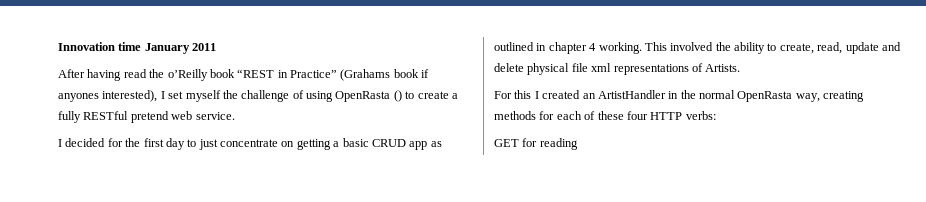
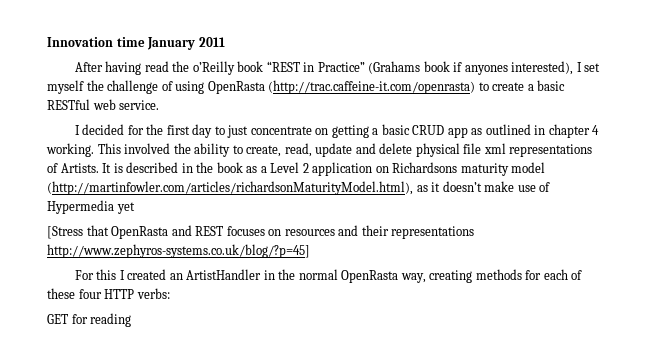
[393,90,402,102] () -> [268,80,476,94] (http://trac.caffeine-it.com/openrasta)
[58,111,169,123] fully RESTful pretend -> [537,80,566,91] [47,99,90,110] basic RESTful
(741, 68) none -> [102,162,546,176] [47,181,551,195] [47,200,135,214] [47,225,475,239] [47,244,310,258] It is described in the book as a Level 2 application on Richardsons maturity model (http://martinfowler.com/articles/richardsonMaturityModel.html), as it doesn’t make use of Hypermedia yet // [Stress that OpenRasta and REST focuses on resources and their representations http://www.zephyros-systems.co.uk/blog/?p=45]

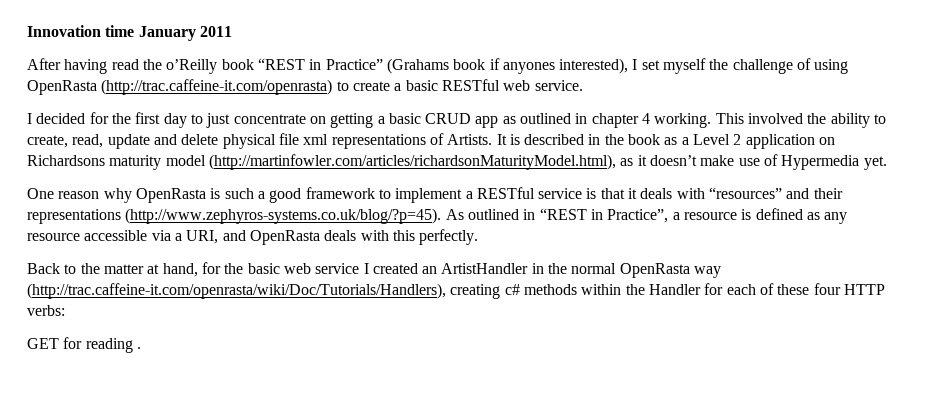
[116,202,135,214] [47,225,475,239] [47,244,310,258] [74,269,117,280] yet // [Stress that OpenRasta and REST focuses on resources and their representations http://www.zephyros-systems.co.uk/blog/?p=45] // For this -> [863,156,887,170] [27,187,843,203] [27,208,848,224] [27,229,479,245] [27,262,360,277] yet. // One reason why OpenRasta is such a good framework to implement a RESTful service is that it deals with “resources” and their representations (http://www.zephyros-systems.co.uk/blog/?p=45). As outlined in “REST in Practice”, a resource is defined as any resource accessible via a URI, and OpenRasta deals with this perfectly. // Back to the matter at hand, for the basic web service
[400,269,522,283] way, creating methods -> [694,266,722,278] [27,283,701,299] way (http://trac.caffeine-it.com/openrasta/wiki/Doc/Tutorials/Handlers), creating c# methods within the Handler
(132, 320) none -> [136,347,141,349] .

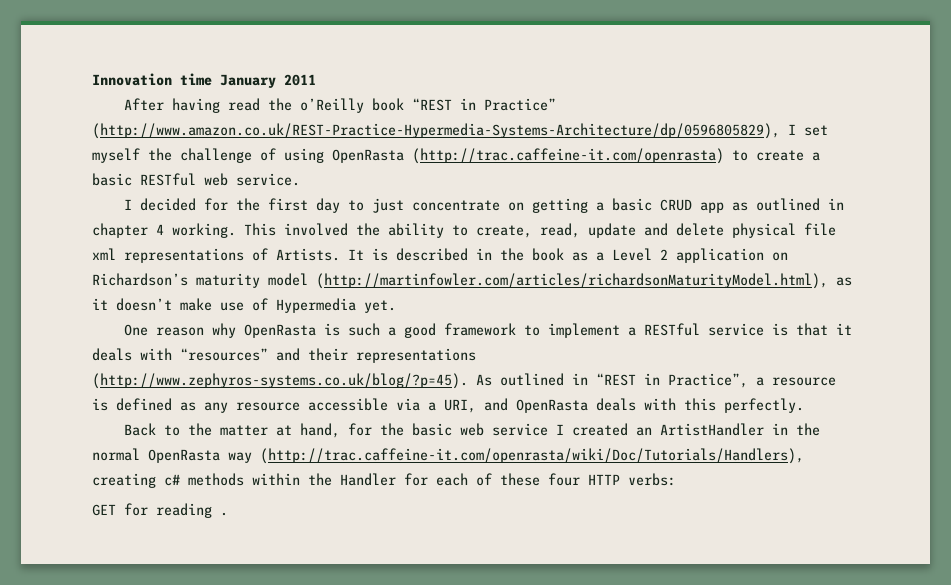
[386,58,629,74] (Grahams book if anyones interested), -> [92,123,780,139] (http://www.amazon.co.uk/REST-Practice-Hypermedia-Systems-Architecture/dp/0596805829),
[27,155,105,166] Richardsons -> [92,273,188,286] Richardson’s

